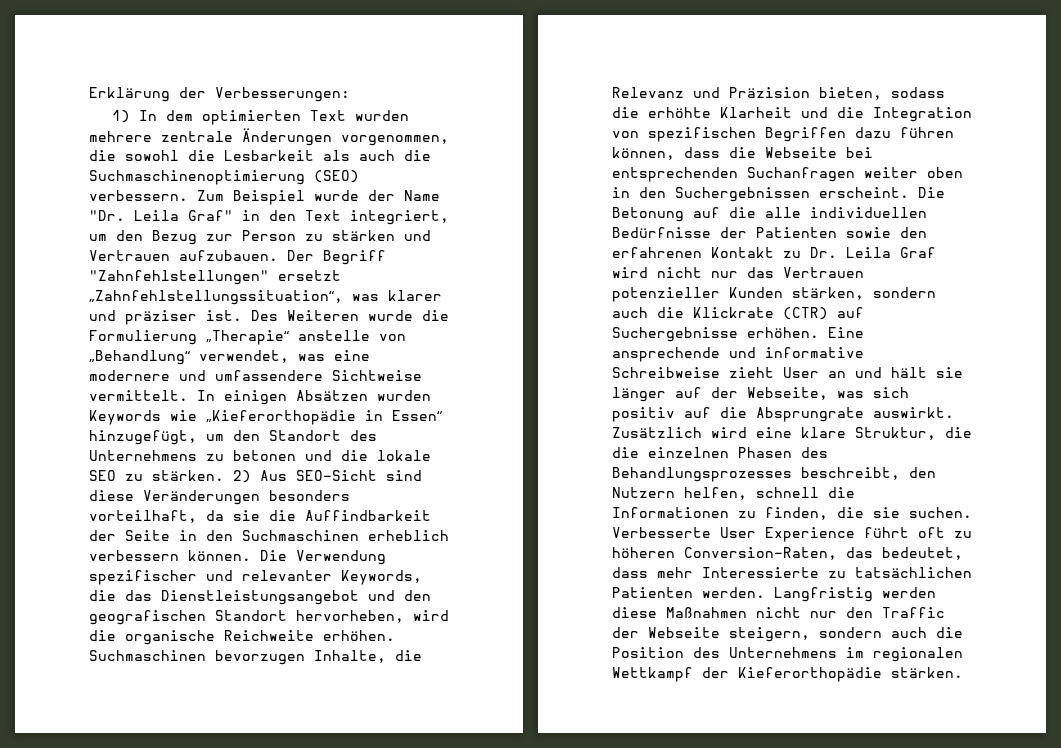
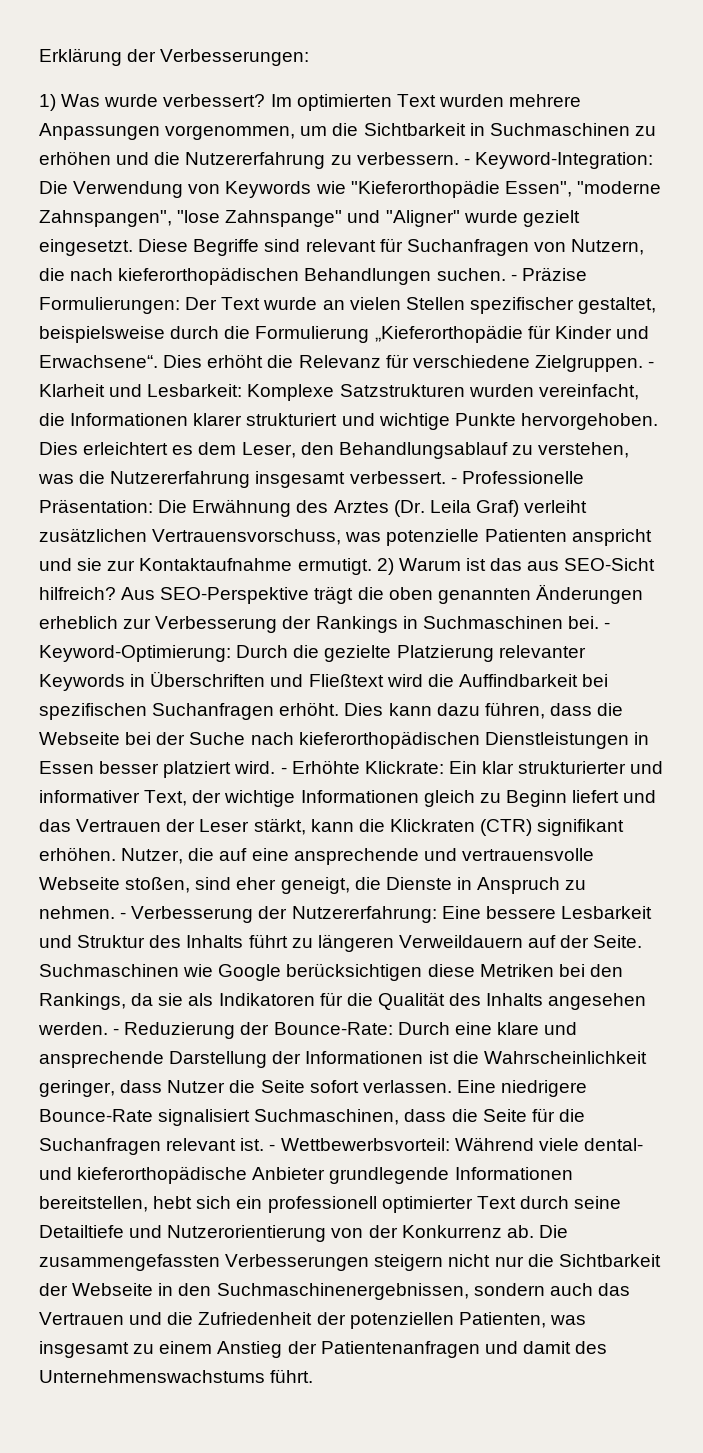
[138,110,409,125] [89,128,449,146] [89,150,431,161] [89,170,359,185] [89,190,440,205] [89,210,449,225] [89,230,431,245] [89,250,386,265] [89,270,341,285] [89,290,442,305] [89,310,449,325] [89,330,406,345] [89,350,370,365] [89,370,422,381] [89,390,431,405] [89,410,442,425] [89,430,377,445] [89,450,431,461] [89,470,422,483] [89,490,350,505] [89,510,431,523] [89,530,449,541] [89,550,386,565] [89,570,422,585] [89,590,431,605] [89,610,449,625] [89,630,395,645] [89,650,422,665] [612,87,945,100] [612,107,972,122] [612,127,954,142] [612,147,873,160] [612,167,963,182] [612,187,945,202] [612,207,927,222] [612,227,927,238] [612,247,936,258] [612,267,864,278] [612,287,936,302] [612,307,864,320] [612,327,864,342] [612,347,864,362] [612,367,963,378] [612,387,909,402] [612,407,954,422] [612,427,972,440] [612,447,828,458] [612,467,936,482] [612,487,855,500] [612,507,972,520] [612,527,972,542] [612,547,963,560] [612,567,972,578] [612,587,936,602] [612,607,945,618] [612,627,963,642] [612,647,963,662] [612,667,963,682] In dem optimierten Text wurden mehrere zentrale Änderungen vorgenommen, die sowohl die Lesbarkeit als auch die Suchmaschinenoptimierung (SEO) verbessern. Zum Beispiel wurde der Name "Dr. Leila Graf" in den Text integriert, um den Bezug zur Person zu stärken und Vertrauen aufzubauen. Der Begriff "Zahnfehlstellungen" ersetzt „Zahnfehlstellungssituation“, was klarer und präziser ist. Des Weiteren wurde die Formulierung „Therapie“ anstelle von „Behandlung“ verwendet, was eine modernere und umfassendere Sichtweise vermittelt. In einigen Absätzen wurden Keywords wie „Kieferorthopädie in Essen“ hinzugefügt, um den Standort des Unternehmens zu betonen und die lokale SEO zu stärken. 2) Aus SEO-Sicht sind diese Veränderungen besonders vorteilhaft, da sie die Auffindbarkeit der Seite in den Suchmaschinen erheblich verbessern können. Die Verwendung spezifischer und relevanter Keywords, die das Dienstleistungsangebot und den geografischen Standort hervorheben, wird die organische Reichweite erhöhen. Suchmaschinen bevorzugen Inhalte, die Relevanz und Präzision bieten, sodass die erhöhte Klarheit und die Integration von spezifischen Begriffen dazu führen können, dass die Webseite bei entsprechenden Suchanfragen weiter oben in den Suchergebnissen erscheint. Die Betonung auf die alle individuellen Bedürfnisse der Patienten sowie den erfahrenen Kontakt zu Dr. Leila Graf wird nicht nur das Vertrauen potenzieller Kunden stärken, sondern auch die Klickrate (CTR) auf Suchergebnisse erhöhen. Eine ansprechende und informative Schreibweise zieht User an und hält sie länger auf der Webseite, was sich positiv auf die Absprungrate auswirkt. Zusätzlich wird eine klare Struktur, die die einzelnen Phasen des Behandlungsprozesses beschreibt, den Nutzern helfen, schnell die Informationen zu finden, die sie suchen. Verbesserte User Experience führt oft zu höheren Conversion-Raten, das bedeutet, dass mehr Interessierte zu tatsächlichen Patienten werden. Langfristig werden diese Maßnahmen nicht nur den Traffic der Webseite steigern, sondern auch die Position des Unternehmens im regionalen Wettkampf der Kieferorthopädie stärken. -> [61,94,582,111] [39,123,656,140] [39,151,653,169] [39,180,661,198] [39,210,580,227] [39,238,645,256] [39,267,587,285] [39,297,657,314] [39,325,649,343] [39,354,655,372] [39,384,639,401] [39,413,658,430] [39,442,630,459] [38,471,584,488] [39,499,588,517] [39,528,652,546] [39,558,656,575] [39,584,643,604] [39,616,611,633] [39,645,586,662] [39,671,609,691] [39,702,624,720] [39,731,649,749] [39,760,664,778] [39,790,657,807] [39,818,625,836] [39,847,594,865] [39,877,587,894] [39,906,652,923] [39,934,643,952] [39,963,623,981] [39,992,647,1010] [38,1022,578,1039] [39,1051,647,1068] [39,1080,588,1097] [39,1108,585,1126] [39,1137,643,1155] [39,1166,573,1184] [39,1196,622,1213] [39,1225,568,1242] [39,1254,661,1271] [39,1283,630,1300] [39,1312,586,1329] [39,1341,608,1358] [39,1369,314,1383] Was wurde verbessert? Im optimierten Text wurden mehrere Anpassungen vorgenommen, um die Sichtbarkeit in Suchmaschinen zu erhöhen und die Nutzererfahrung zu verbessern. - Keyword-Integration: Die Verwendung von Keywords wie "Kieferorthopädie Essen", "moderne Zahnspangen", "lose Zahnspange" und "Aligner" wurde gezielt eingesetzt. Diese Begriffe sind relevant für Suchanfragen von Nutzern, die nach kieferorthopädischen Behandlungen suchen. - Präzise Formulierungen: Der Text wurde an vielen Stellen spezifischer gestaltet, beispielsweise durch die Formulierung „Kieferorthopädie für Kinder und Erwachsene“. Dies erhöht die Relevanz für verschiedene Zielgruppen. - Klarheit und Lesbarkeit: Komplexe Satzstrukturen wurden vereinfacht, die Informationen klarer strukturiert und wichtige Punkte hervorgehoben. Dies erleichtert es dem Leser, den Behandlungsablauf zu verstehen, was die Nutzererfahrung insgesamt verbessert. - Professionelle Präsentation: Die Erwähnung des Arztes (Dr. Leila Graf) verleiht zusätzlichen Vertrauensvorschuss, was potenzielle Patienten anspricht und sie zur Kontaktaufnahme ermutigt. 2) Warum ist das aus SEO-Sicht hilfreich? Aus SEO-Perspektive trägt die oben genannten Änderungen erheblich zur Verbesserung der Rankings in Suchmaschinen bei. - Keyword-Optimierung: Durch die gezielte Platzierung relevanter Keywords in Überschriften und Fließtext wird die Auffindbarkeit bei spezifischen Suchanfragen erhöht. Dies kann dazu führen, dass die Webseite bei der Suche nach kieferorthopädischen Dienstleistungen in Essen besser platziert wird. - Erhöhte Klickrate: Ein klar strukturierter und informativer Text, der wichtige Informationen gleich zu Beginn liefert und das Vertrauen der Leser stärkt, kann die Klickraten (CTR) signifikant erhöhen. Nutzer, die auf eine ansprechende und vertrauensvolle Webseite stoßen, sind eher geneigt, die Dienste in Anspruch zu nehmen. - Verbesserung der Nutzererfahrung: Eine bessere Lesbarkeit und Struktur des Inhalts führt zu längeren Verweildauern auf der Seite. Suchmaschinen wie Google berücksichtigen diese Metriken bei den Rankings, da sie als Indikatoren für die Qualität des Inhalts angesehen werden. - Reduzierung der Bounce-Rate: Durch eine klare und ansprechende Darstellung der Informationen ist die Wahrscheinlichkeit geringer, dass Nutzer die Seite sofort verlassen. Eine niedrigere Bounce-Rate signalisiert Suchmaschinen, dass die Seite für die Suchanfragen relevant ist. - Wettbewerbsvorteil: Während viele dental- und kieferorthopädische Anbieter grundlegende Informationen bereitstellen, hebt sich ein professionell optimierter Text durch seine Detailtiefe und Nutzerorientierung von der Konkurrenz ab. Die zusammengefassten Verbesserungen steigern nicht nur die Sichtbarkeit der Webseite in den Suchmaschinenergebnissen, sondern auch das Vertrauen und die Zufriedenheit der potenziellen Patienten, was insgesamt zu einem Anstieg der Patientenanfragen und damit des Unternehmenswachstums führt.

